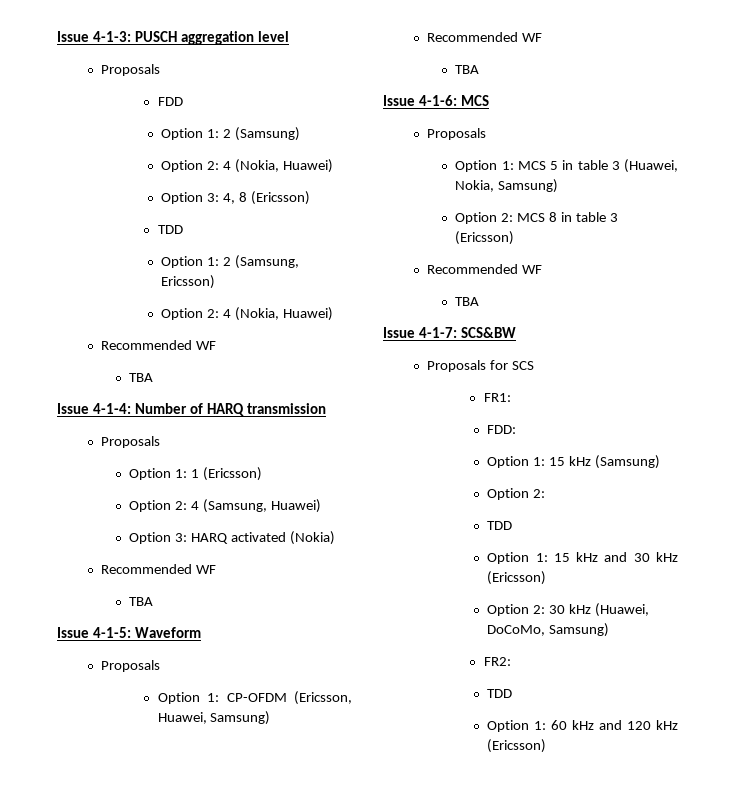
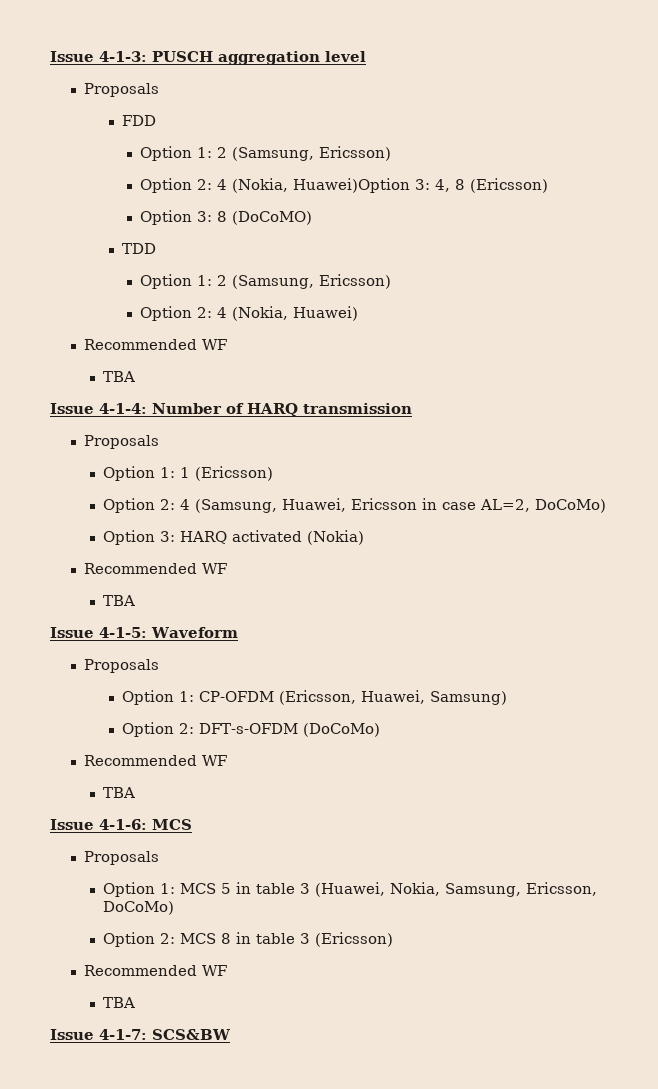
[235,127,301,141] [161,159,334,173] [161,192,204,204] (Samsung) // Option 2: 4 (Nokia, Huawei) // Option -> [232,146,392,161] [140,178,411,193] (Samsung, Ericsson) // Option 2: 4 (Nokia, Huawei)Option
(311, 198) none -> [140,210,313,225] // Option 3: 8 (DoCoMO)
[271,499,322,513] Huawei) -> [282,498,607,513] Huawei, Ericsson in case AL=2, DoCoMo)
(271, 718) none -> [121,722,380,737] // Option 2: DFT-s-OFDM (DoCoMo)
[498,179,559,193] Samsung) -> [445,882,598,897] [103,901,175,915] Samsung, Ericsson, DoCoMo)
[427,360,534,372] [483,393,511,402] [487,425,517,434] [487,455,661,469] [487,488,546,500] [487,521,513,530] [487,552,678,564] [487,571,547,585] [487,603,650,617] [487,623,610,637] [483,657,511,666] [487,689,513,698] [487,720,678,732] [487,739,547,753] // Proposals for SCS // FR1: // FDD: // Option 1: 15 kHz (Samsung) // Option 2: // TDD // Option 1: 15 kHz and 30 kHz (Ericsson) // Option 2: 30 kHz (Huawei, DoCoMo, Samsung) // FR2: // TDD // Option 1: 60 kHz and 120 kHz (Ericsson) -> (231, 1034) none

